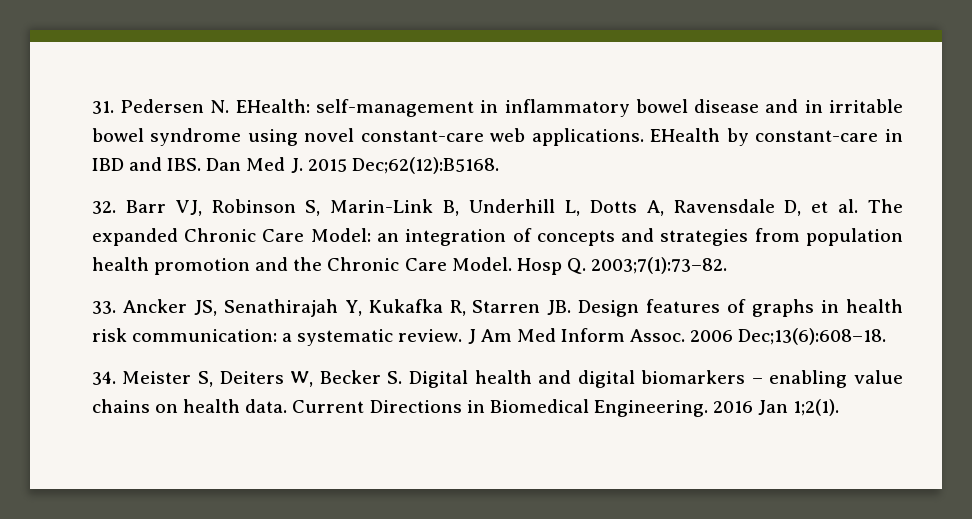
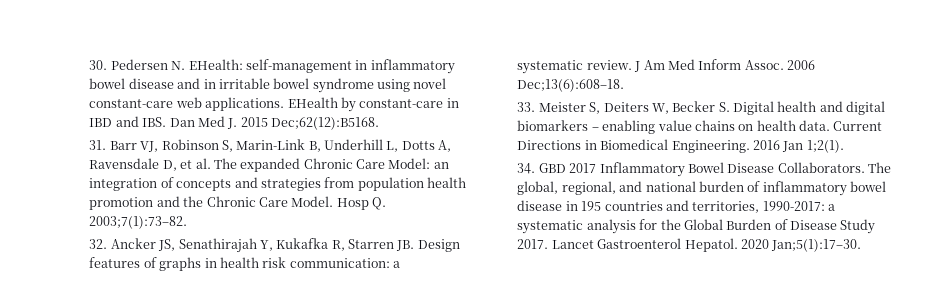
[91,101,114,114] 31. -> [89,60,108,70] 30.
[91,201,116,214] 32. -> [89,140,107,150] 31.
[91,301,116,314] 33. -> [89,239,108,249] 32.
[91,371,116,385] 34. -> [517,102,536,112] 33.
(840, 407) none -> [517,162,891,177] [517,181,886,196] [517,200,835,213] [517,219,876,234] [517,238,862,252] // 34. GBD 2017 Inflammatory Bowel Disease Collaborators. The global, regional, and national burden of inflammatory bowel disease in 195 countries and territories, 1990-2017: a systematic analysis for the Global Burden of Disease Study 2017. Lancet Gastroenterol Hepatol. 2020 Jan;5(1):17–30.

